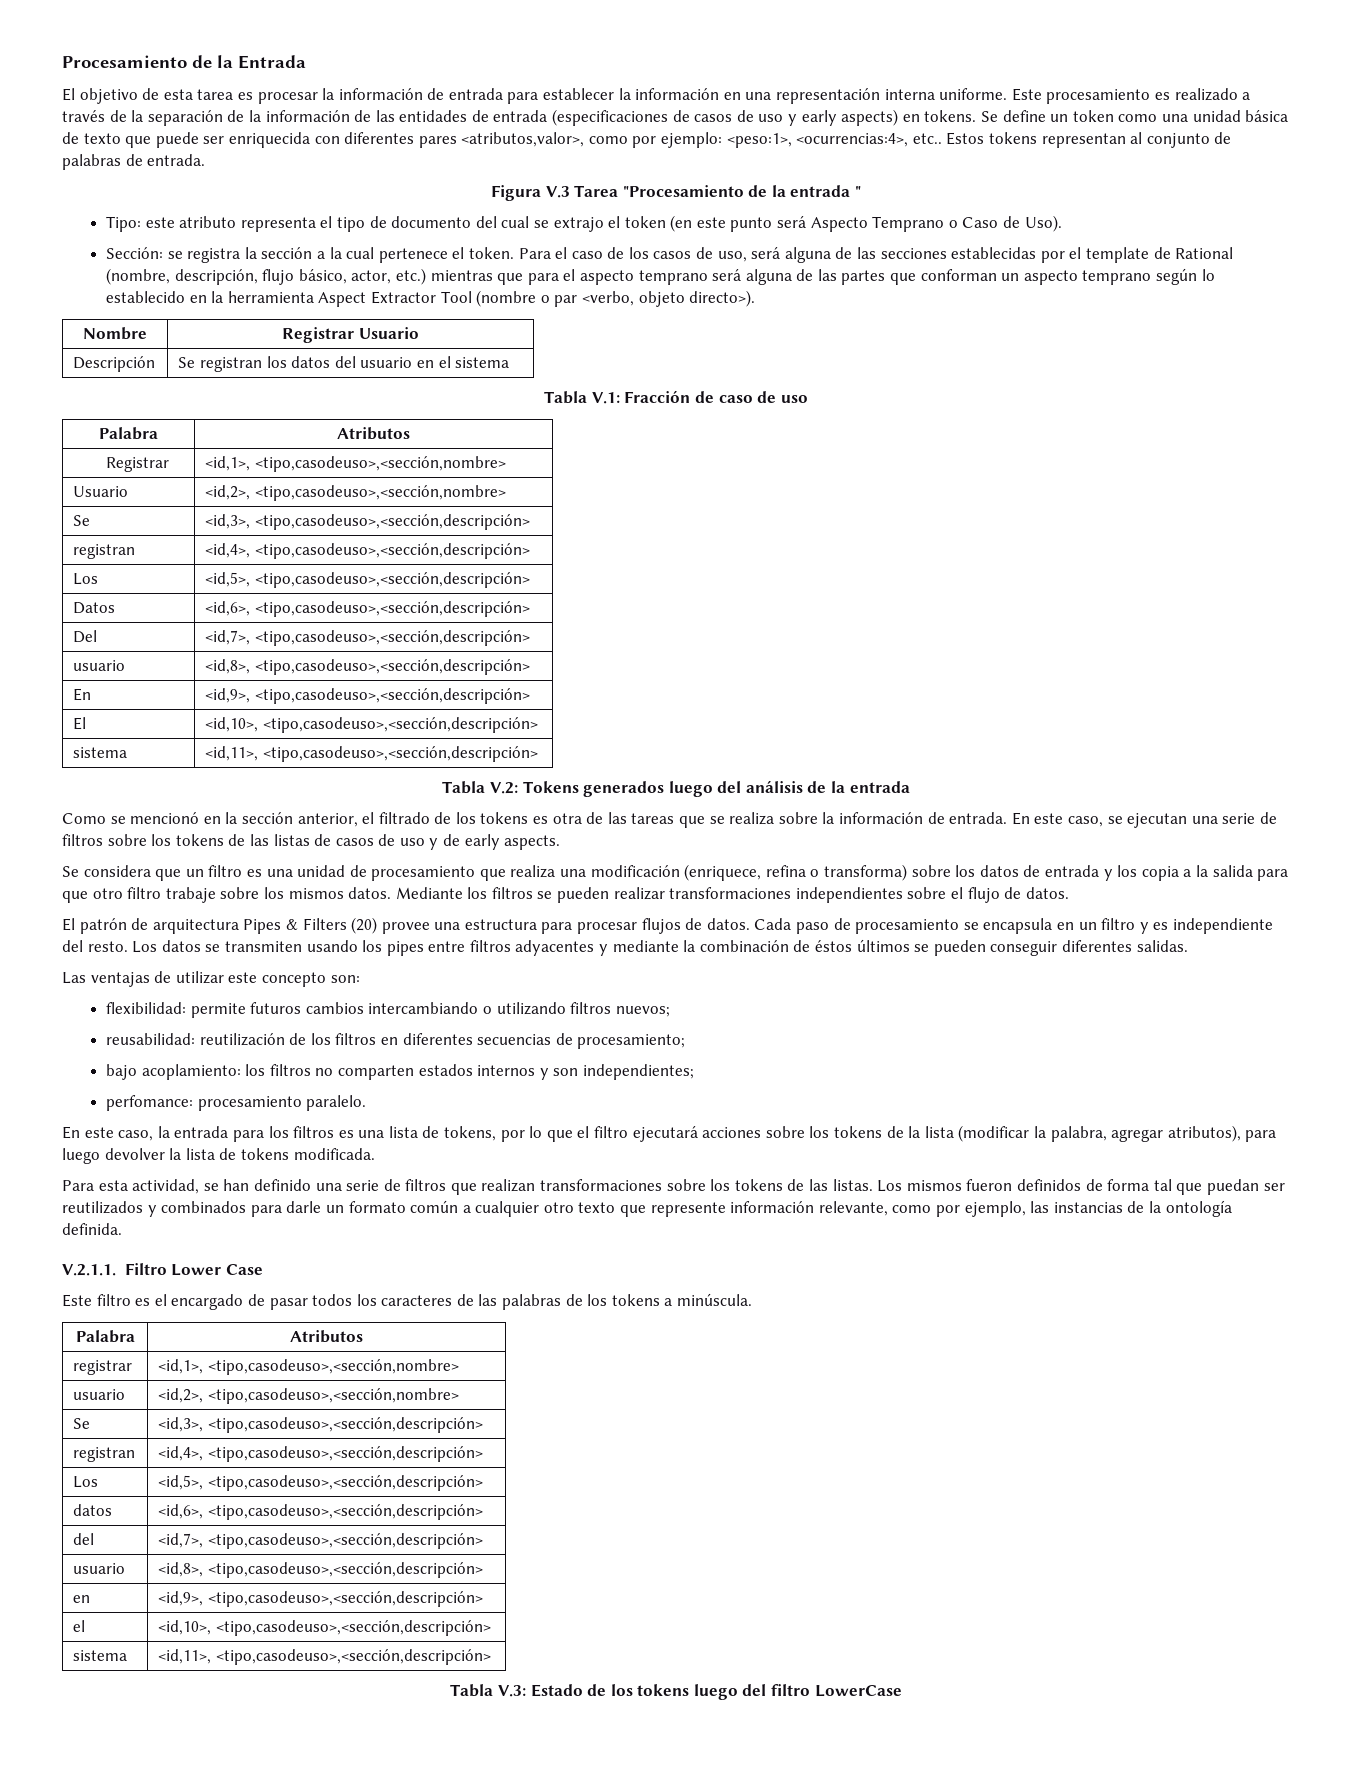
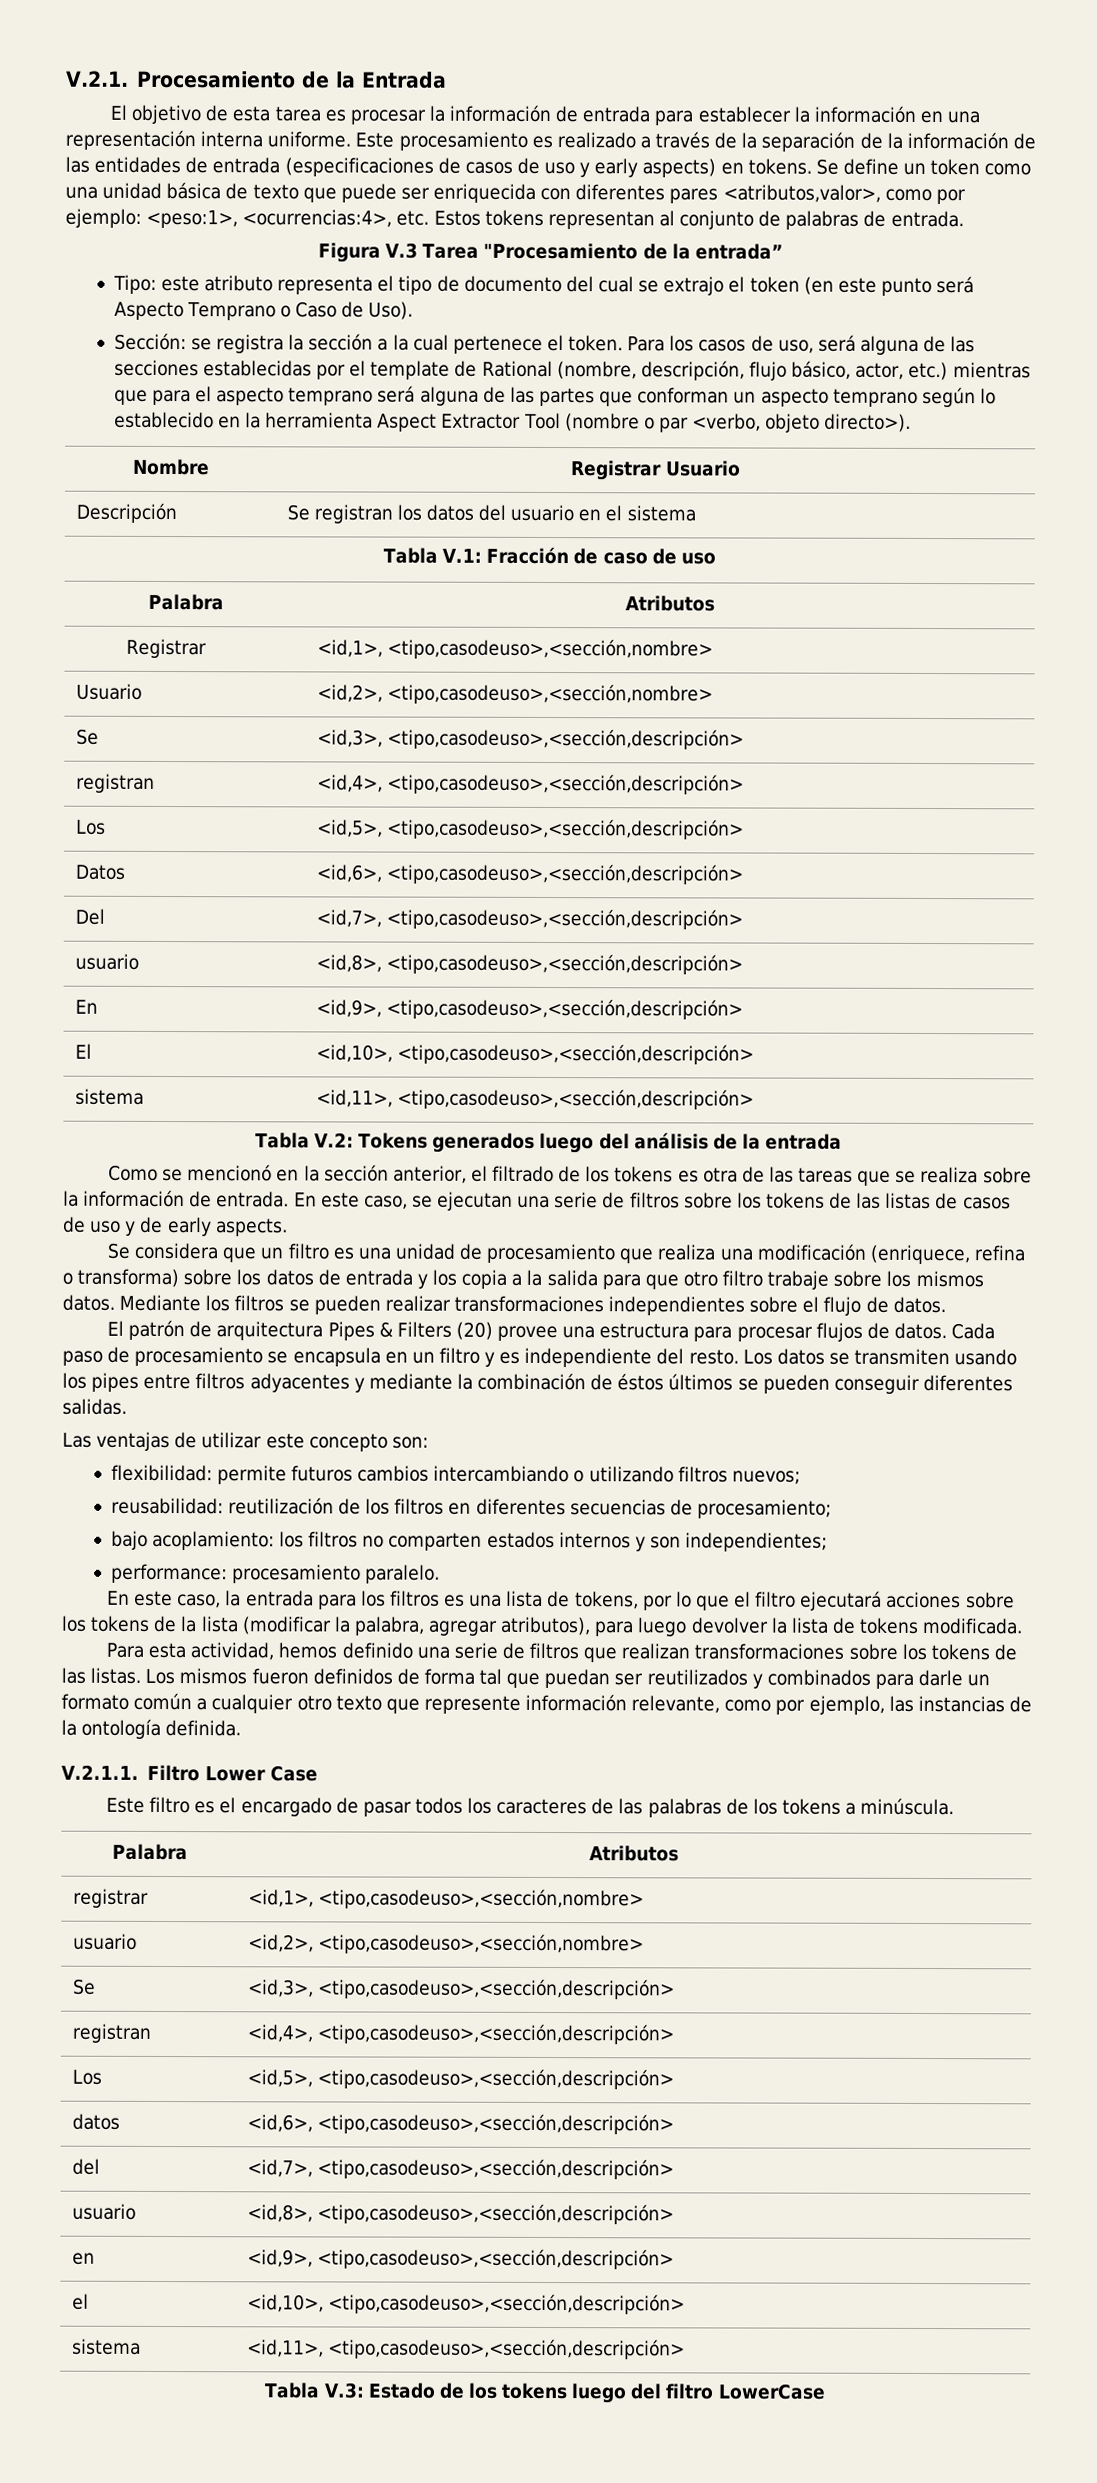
(62, 61) none -> [66,70,129,87] V.2.1.
[912,133,942,144] etc.. -> [396,210,430,226] etc.
[790,185,862,197] entrada " -> [694,243,783,260] entrada”
[555,247,625,259] el caso de -> (666, 344) none
[106,1095,194,1111] perfomance: -> [110,1563,228,1584] performance:
[203,1179,250,1191] se han -> [278,1642,338,1659] hemos

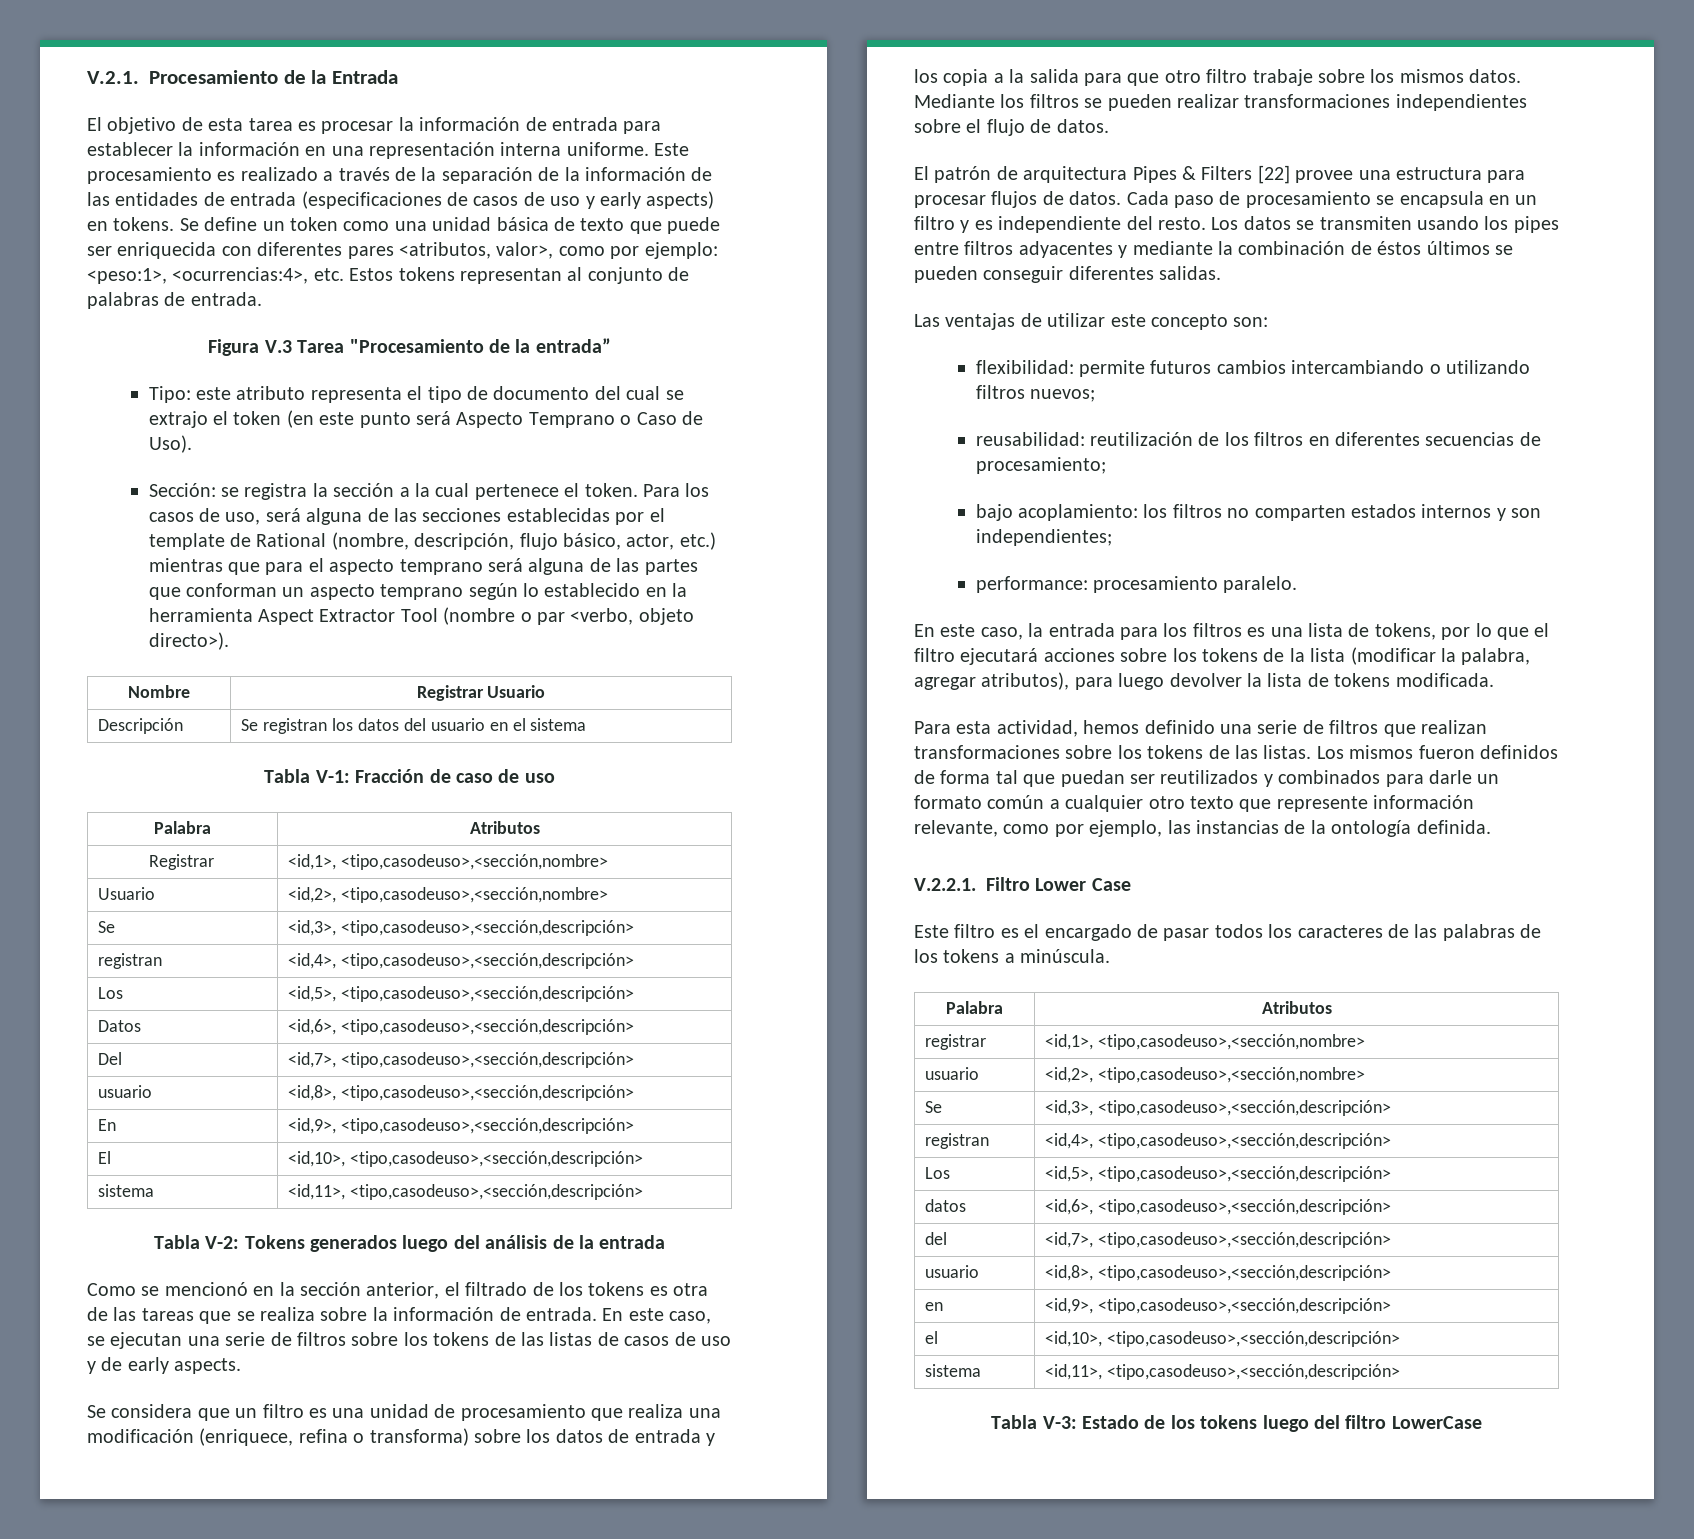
[722,184,881,203] <atributos,valor>, -> [399,242,554,259] <atributos, valor>,
[442,548,483,563] V.1: -> [315,770,350,783] V-1:
[314,1132,355,1148] V.2: -> [205,1236,240,1249] V-2:
[455,1321,493,1340] (20) -> [1257,165,1290,184] [22]
[61,1764,139,1780] V.2.1.1. -> [914,878,976,891] V.2.2.1.
[323,2382,365,2399] V.3: -> [1042,1416,1077,1429] V-3:

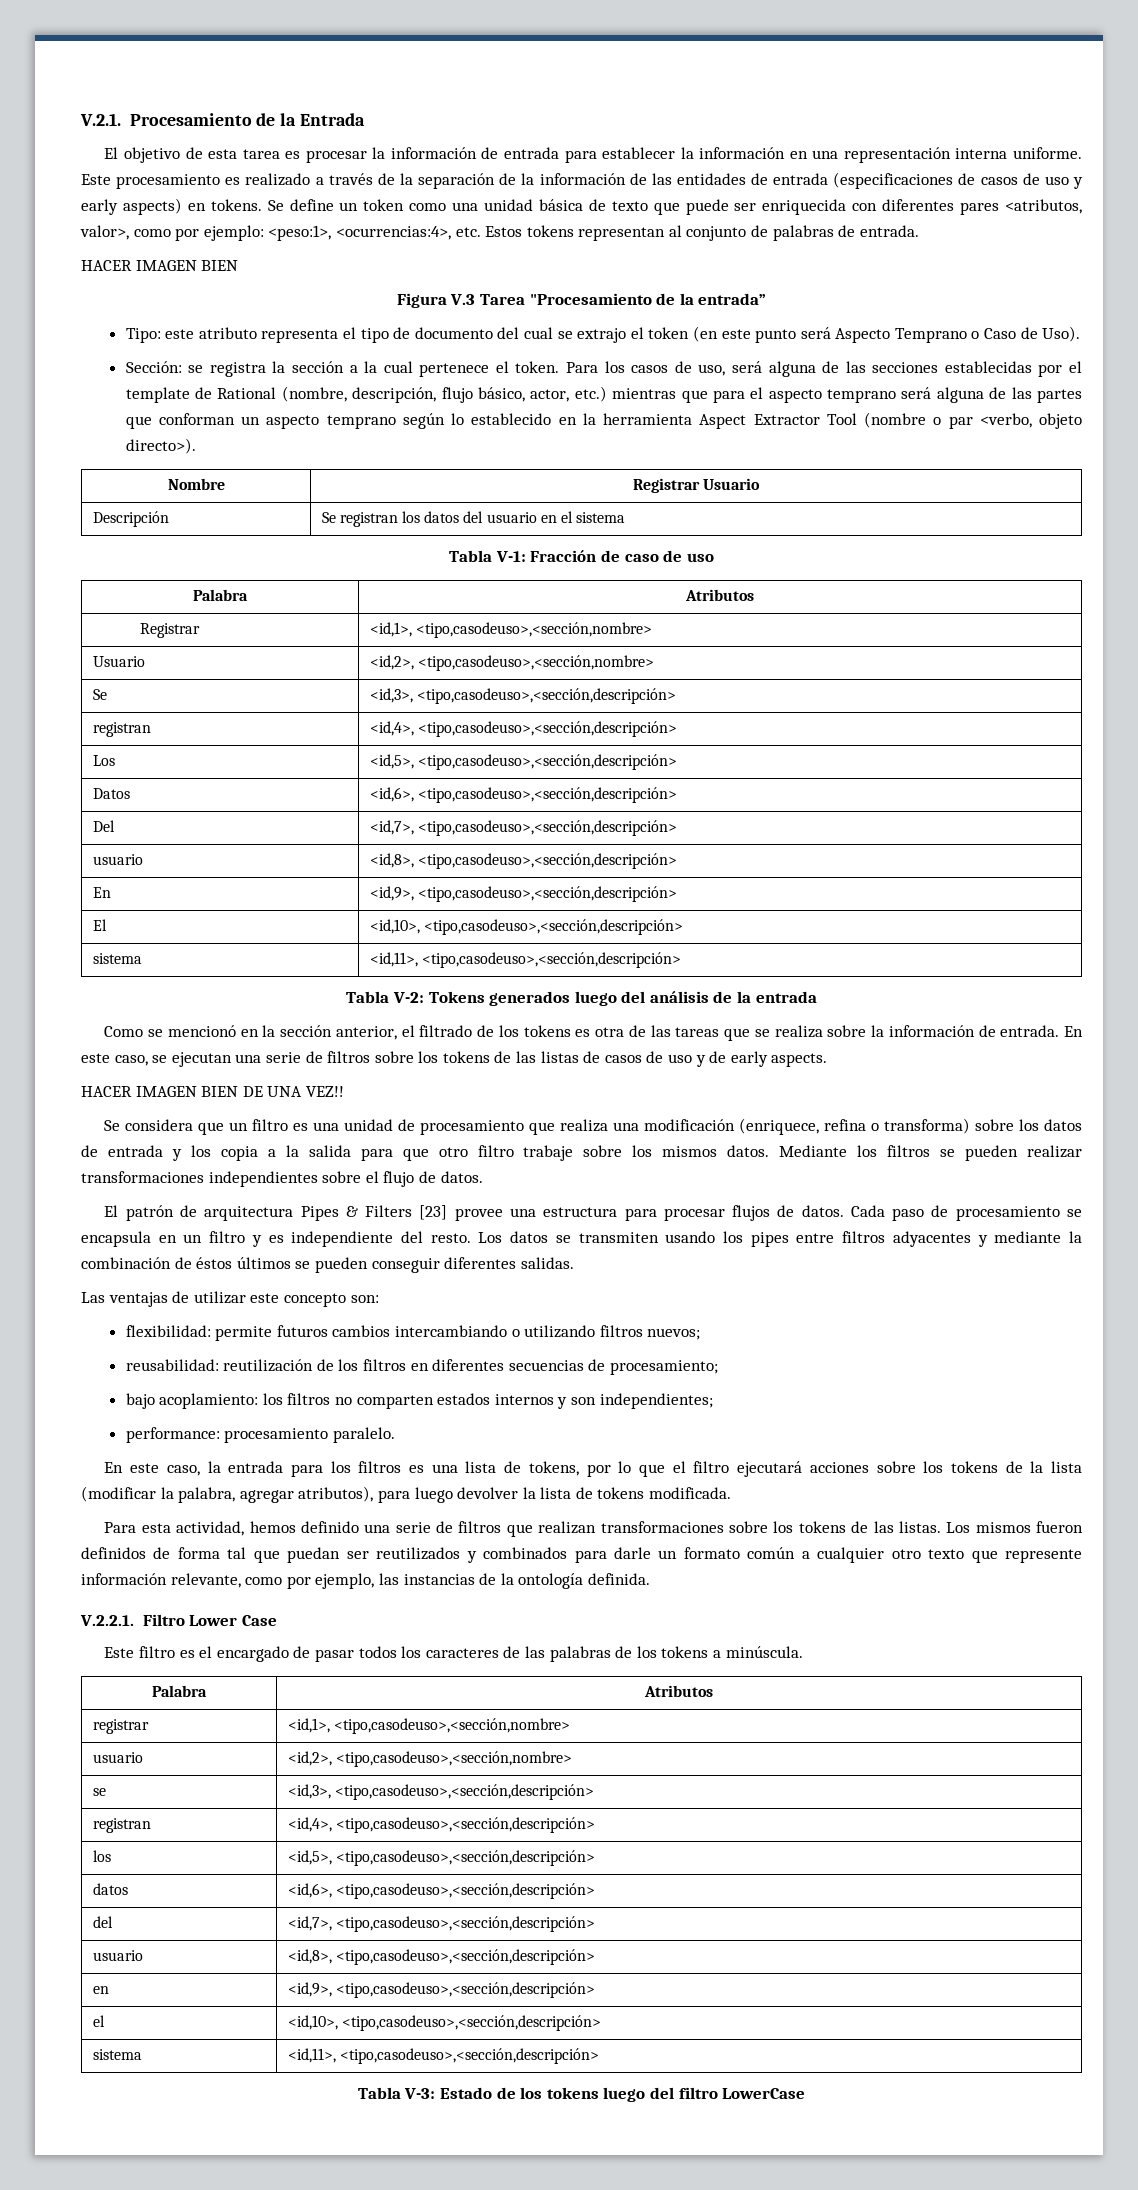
(262, 299) none -> [81,260,239,271] // HACER IMAGEN BIEN
(242, 1366) none -> [81,1086,344,1097] // HACER IMAGEN BIEN DE UNA VEZ!!
[1257,165,1290,184] [22] -> [419,1205,448,1220] [23]
[925,1101,943,1113] [1045,1100,1392,1116] [925,1133,990,1149] [1045,1133,1392,1149] [925,1167,951,1179] Se | <id,3>, <tipo,casodeuso>,<sección,descripción> // registran | <id,4>, <tipo,casodeuso>,<sección,descripción> // Los -> [92,1788,106,1796] [287,1784,594,1800] [92,1818,151,1833] [287,1817,595,1833] [92,1850,111,1862] se | <id,3>, <tipo,casodeuso>,<sección,descripción> // registran | <id,4>, <tipo,casodeuso>,<sección,descripción> // los

